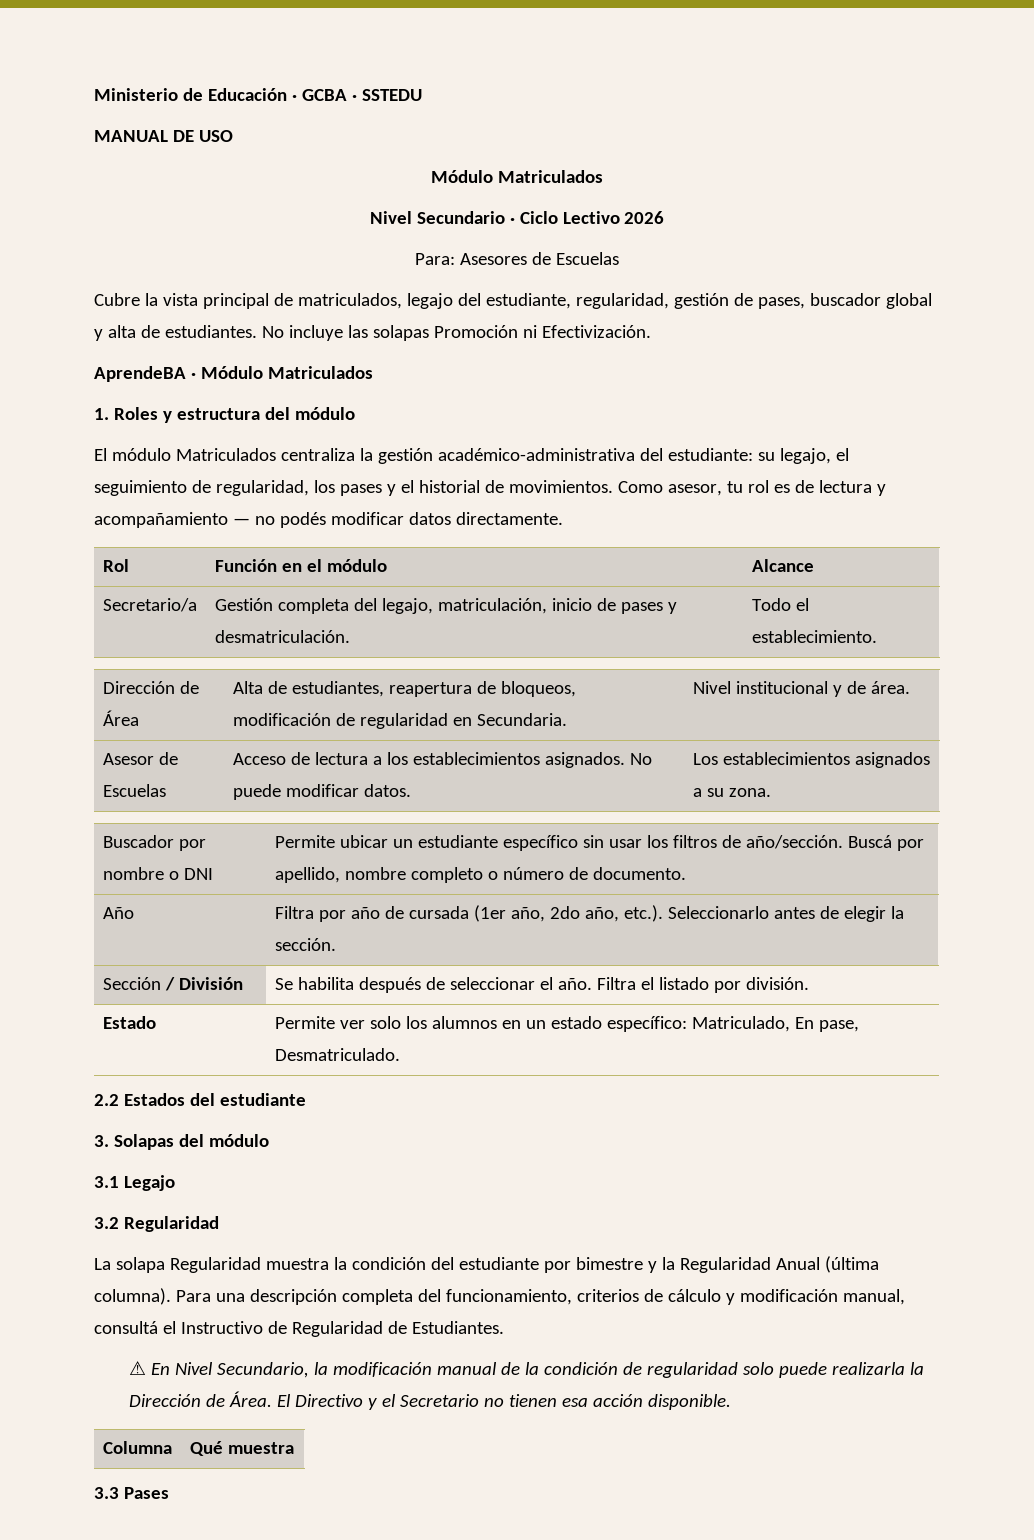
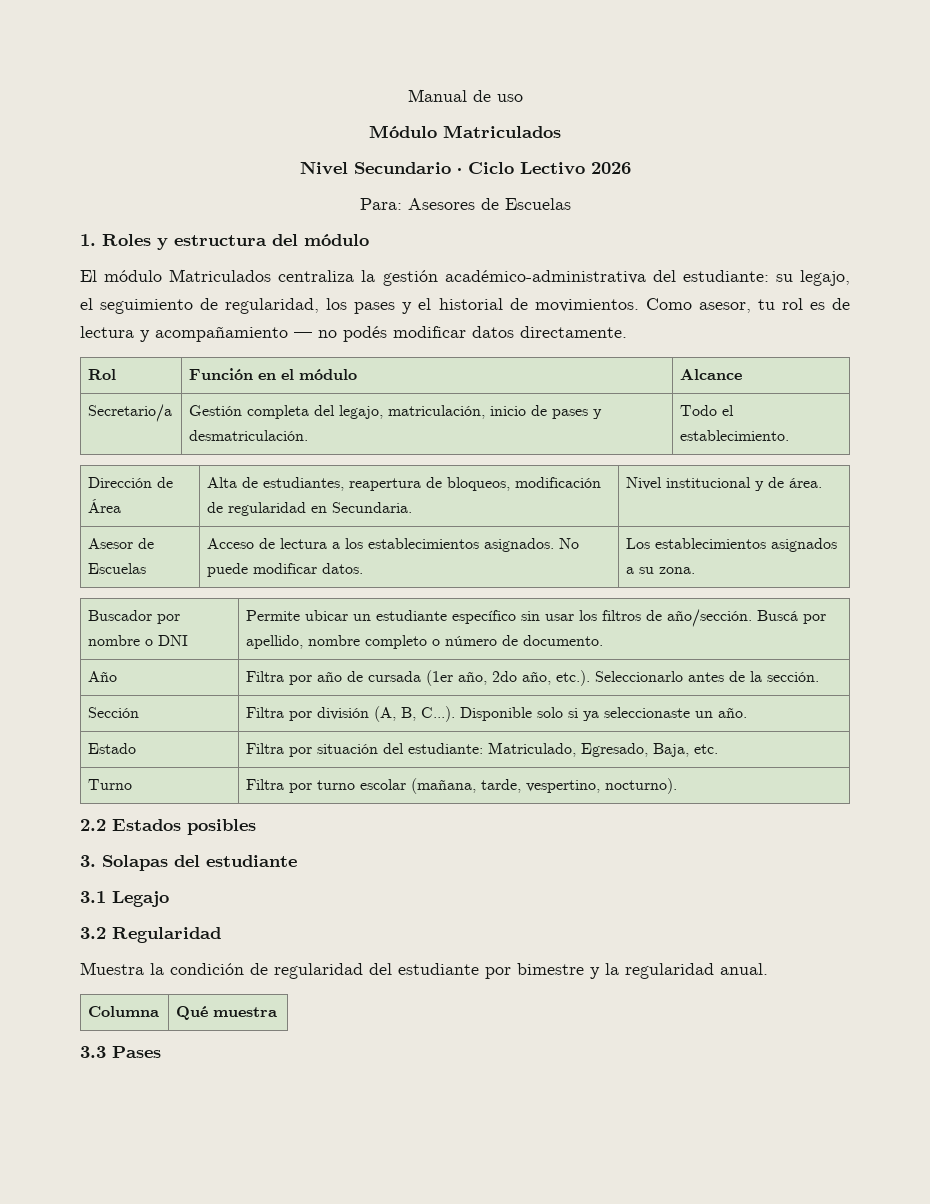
[94,88,422,101] [94,130,233,142] Ministerio de Educación · GCBA · SSTEDU // MANUAL DE USO -> [407,89,523,102] Manual de uso
[94,293,932,309] [94,325,651,341] [94,366,373,382] // Cubre la vista principal de matriculados, legajo del estudiante, regularidad, gestión de pases, buscador global y alta de estudiantes. No incluye las solapas Promoción ni Efectivización. // AprendeBA · Módulo Matriculados -> (571, 204) none
[843,906,886,922] elegir -> (746, 676) none
[164,977,243,991] [274,977,809,993] [102,1016,156,1029] [274,1016,859,1032] [274,1048,400,1061] / División | Se habilita después de seleccionar el año. Filtra el listado por división. // Estado | Permite ver solo los alumnos en un estado específico: Matriculado, En pase, Desmatriculado. -> [246,706,748,722] [88,743,137,754] [246,742,719,757] [88,779,133,790] [246,778,678,794] | Filtra por división (A, B, C...). Disponible solo si ya seleccionaste un año. // Estado | Filtra por situación del estudiante: Matriculado, Egresado, Baja, etc. // Turno | Filtra por turno escolar (mañana, tarde, vespertino, nocturno).
[189,1093,306,1106] del estudiante -> [187,819,256,835] posibles
[208,1134,269,1147] módulo -> [206,855,297,867] estudiante
[94,1257,426,1273] La solapa Regularidad muestra la condición -> [80,962,363,979] Muestra la condición de regularidad
[679,1256,879,1273] [94,1288,905,1305] [94,1321,504,1337] [128,1361,924,1378] [128,1391,731,1410] Regularidad Anual (última columna). Para una descripción completa del funcionamiento, criterios de cálculo y modificación manual, consultá el Instructivo de Regularidad de Estudiantes. // ⚠ En Nivel Secundario, la modificación manual de la condición de regularidad solo puede realizarla la Dirección de Área. El Directivo y el Secretario no tienen esa acción disponible. -> [625,963,768,979] regularidad anual.

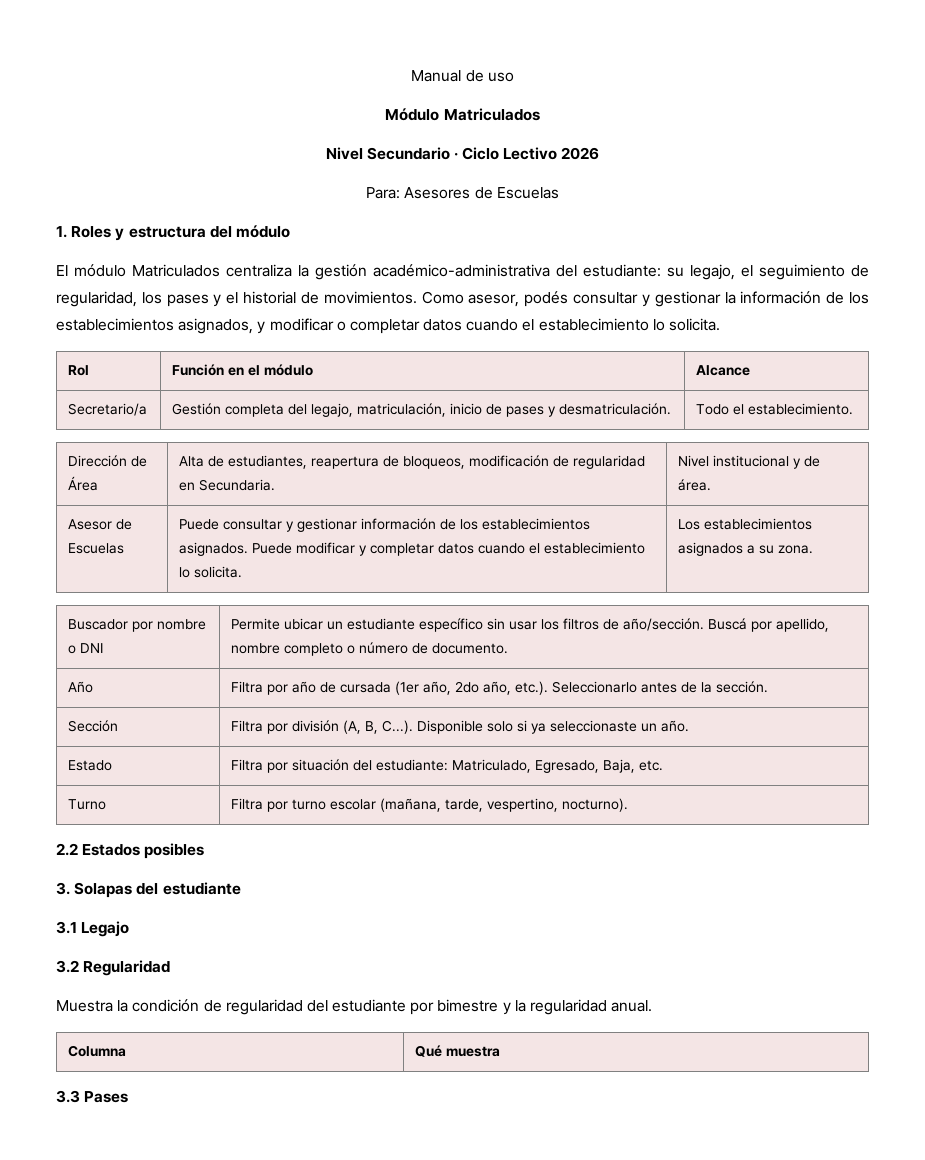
[757,298,850,310] [80,326,627,342] tu rol es de lectura y acompañamiento — no podés modificar datos directamente. -> [524,291,870,307] [56,318,721,334] podés consultar y gestionar la información de los establecimientos asignados, y modificar o completar datos cuando el establecimiento lo solicita.
[207,538,580,552] [207,563,364,577] Acceso de lectura a los establecimientos asignados. No puede modificar datos. -> [179,518,591,532] [179,542,646,556] [179,566,243,578] Puede consultar y gestionar información de los establecimientos asignados. Puede modificar y completar datos cuando el establecimiento lo solicita.

